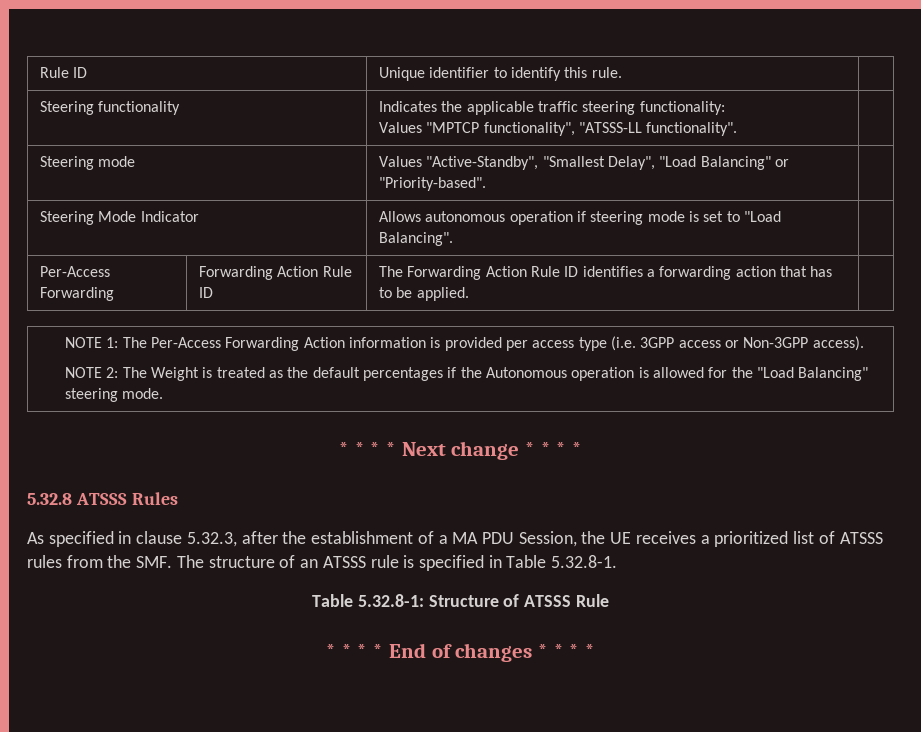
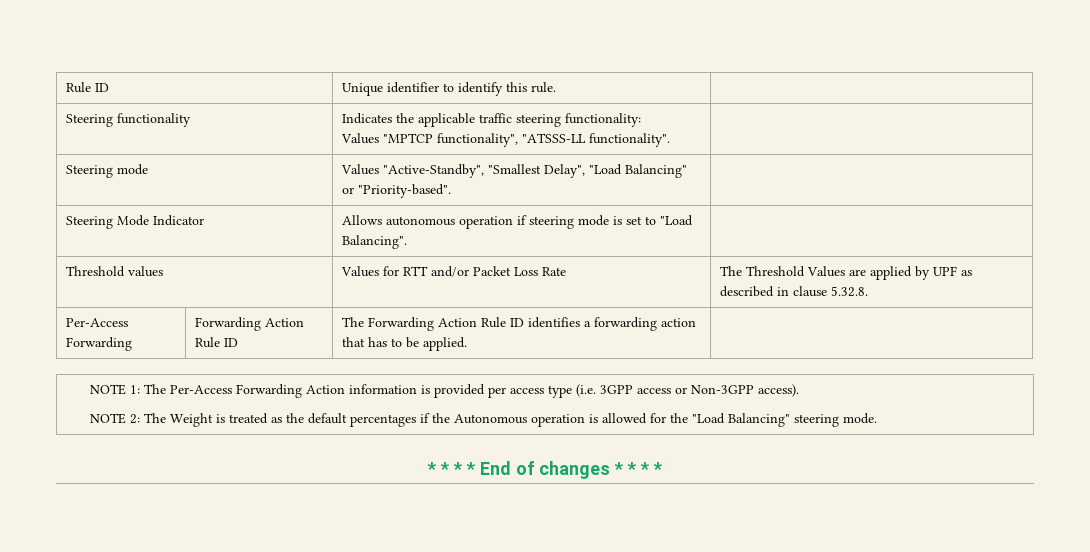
(453, 239) none -> [65,266,163,277] [340,266,566,277] [719,266,972,280] [719,286,868,297] // Threshold values | Values for RTT and/or Packet Loss Rate | The Threshold Values are applied by UPF as described in clause 5.32.8.
[338,441,583,460] [27,492,178,505] [27,531,883,547] [27,555,618,571] [312,594,609,607] // * * * * Next change * * * * // 5.32.8 ATSSS Rules // As specified in clause 5.32.3, after the establishment of a MA PDU Session, the UE receives a prioritized list of ATSSS rules from the SMF. The structure of an ATSSS rule is specified in Table 5.32.8-1. // Table 5.32.8-1: Structure of ATSSS Rule -> (878, 418) none

